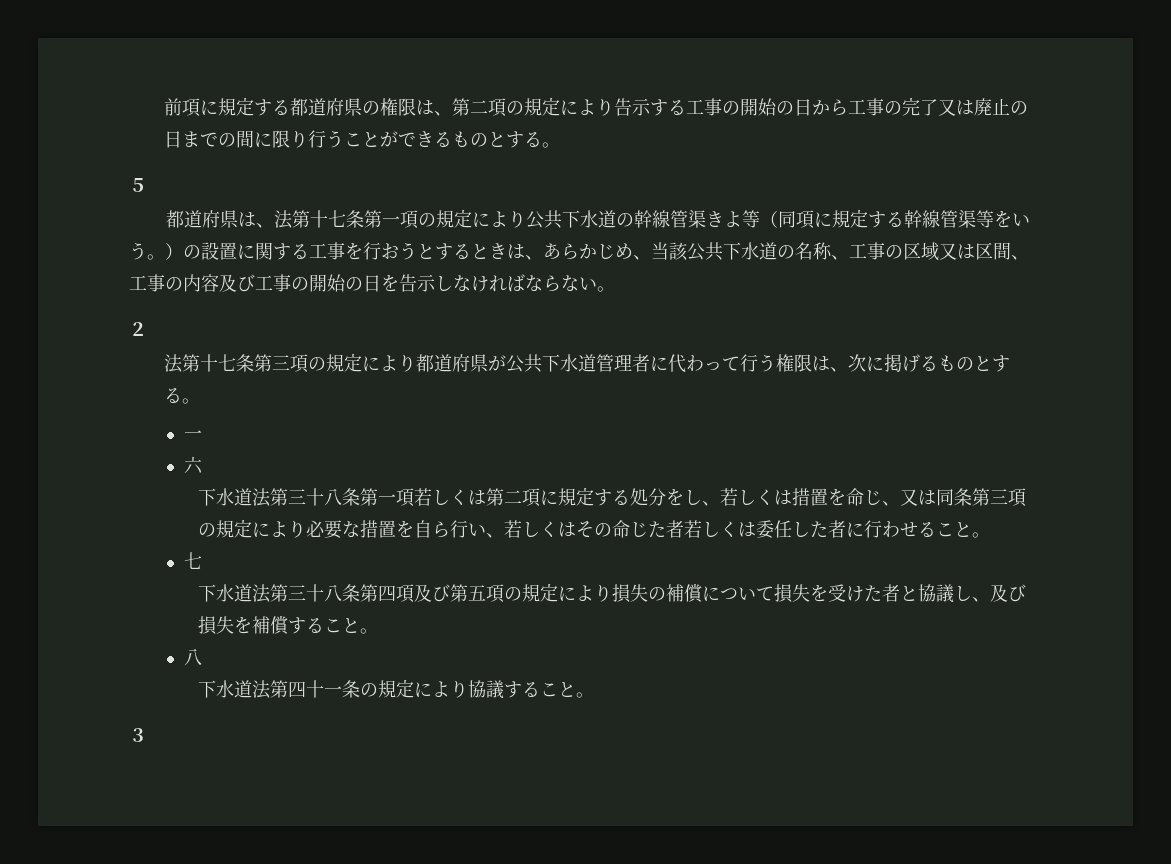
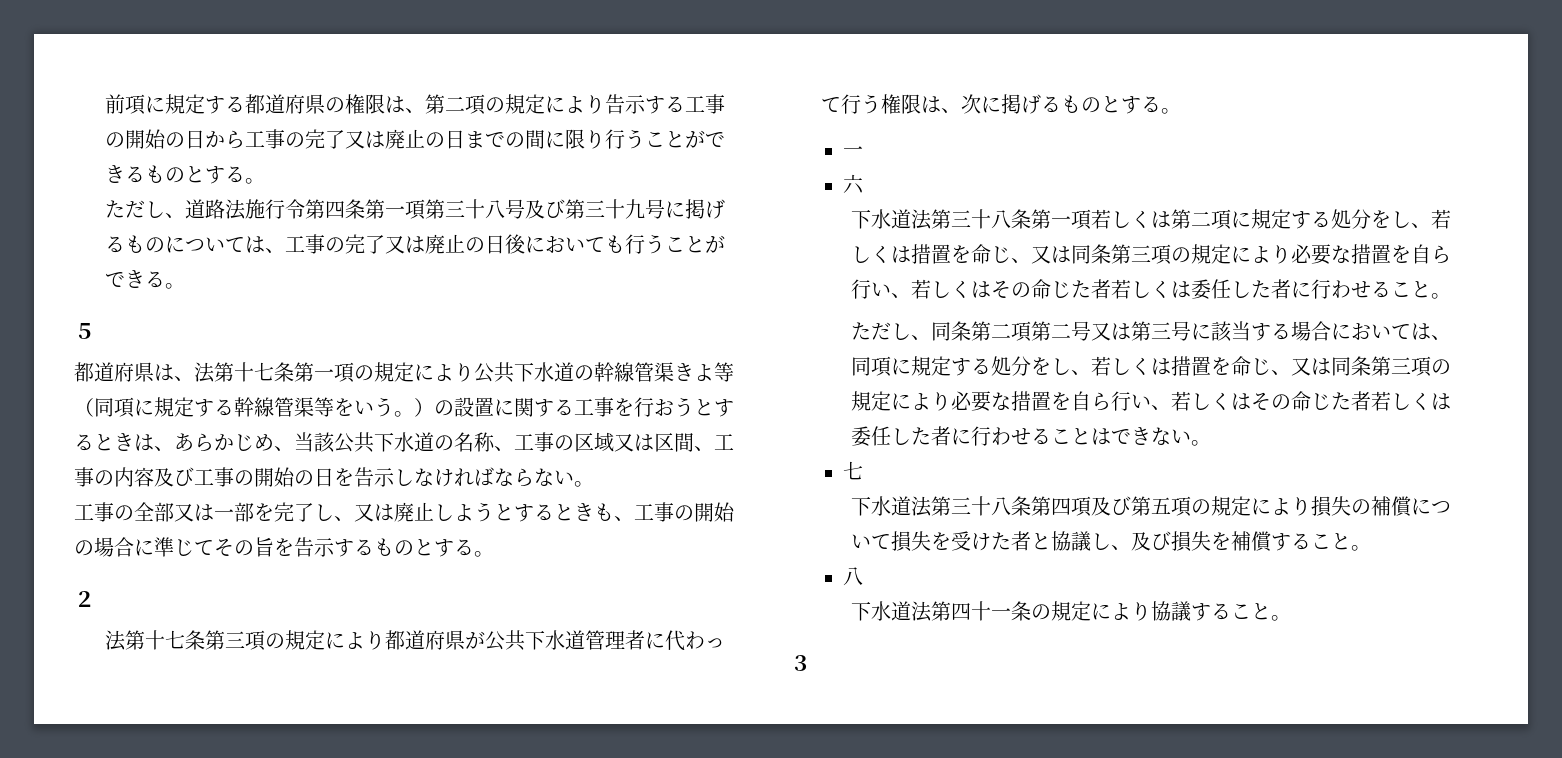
(560, 145) none -> [104,199,725,220] [104,234,725,254] [104,270,185,289] // ただし、道路法施行令第四条第一項第三十八号及び第三十九号に掲げるものについては、工事の完了又は廃止の日後においても行うことができる。
(615, 289) none -> [74,502,735,522] [74,537,494,557] // 工事の全部又は一部を完了し、又は廃止しようとするときも、工事の開始の場合に準じてその旨を告示するものとする。
(991, 535) none -> [851,321,1452,342] [851,356,1452,377] [851,391,1452,412] [851,426,1212,447] // ただし、同条第二項第二号又は第三号に該当する場合においては、同項に規定する処分をし、若しくは措置を命じ、又は同条第三項の規定により必要な措置を自ら行い、若しくはその命じた者若しくは委任した者に行わせることはできない。

